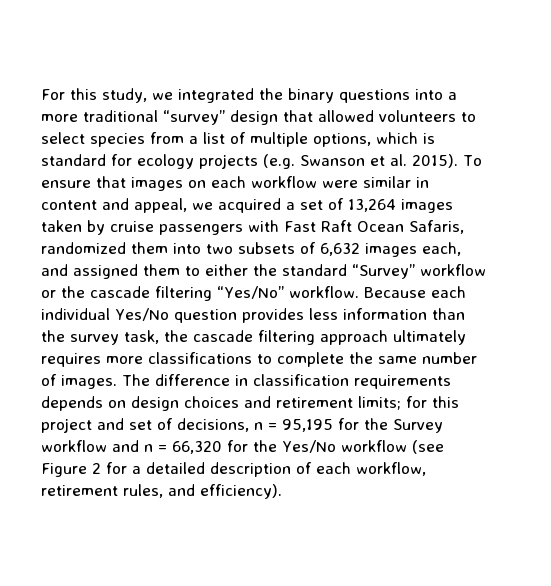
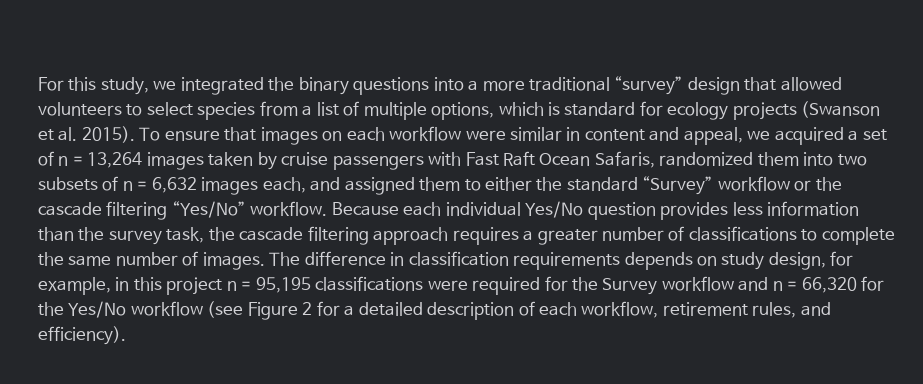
[263,154,365,169] (e.g. Swanson -> [801,101,881,118] (Swanson
(344, 204) none -> [58,156,83,166] n =
(316, 248) none -> [122,181,148,191] n =
[393,330,466,345] [41,353,143,367] ultimately requires more -> [452,226,685,245] requires a greater number of
[131,396,459,411] [41,418,333,433] design choices and retirement limits; for this project and set of decisions, n = 95,195 -> [721,251,854,270] [38,276,541,295] study design, for example, in this project n = 95,195 classifications were required

